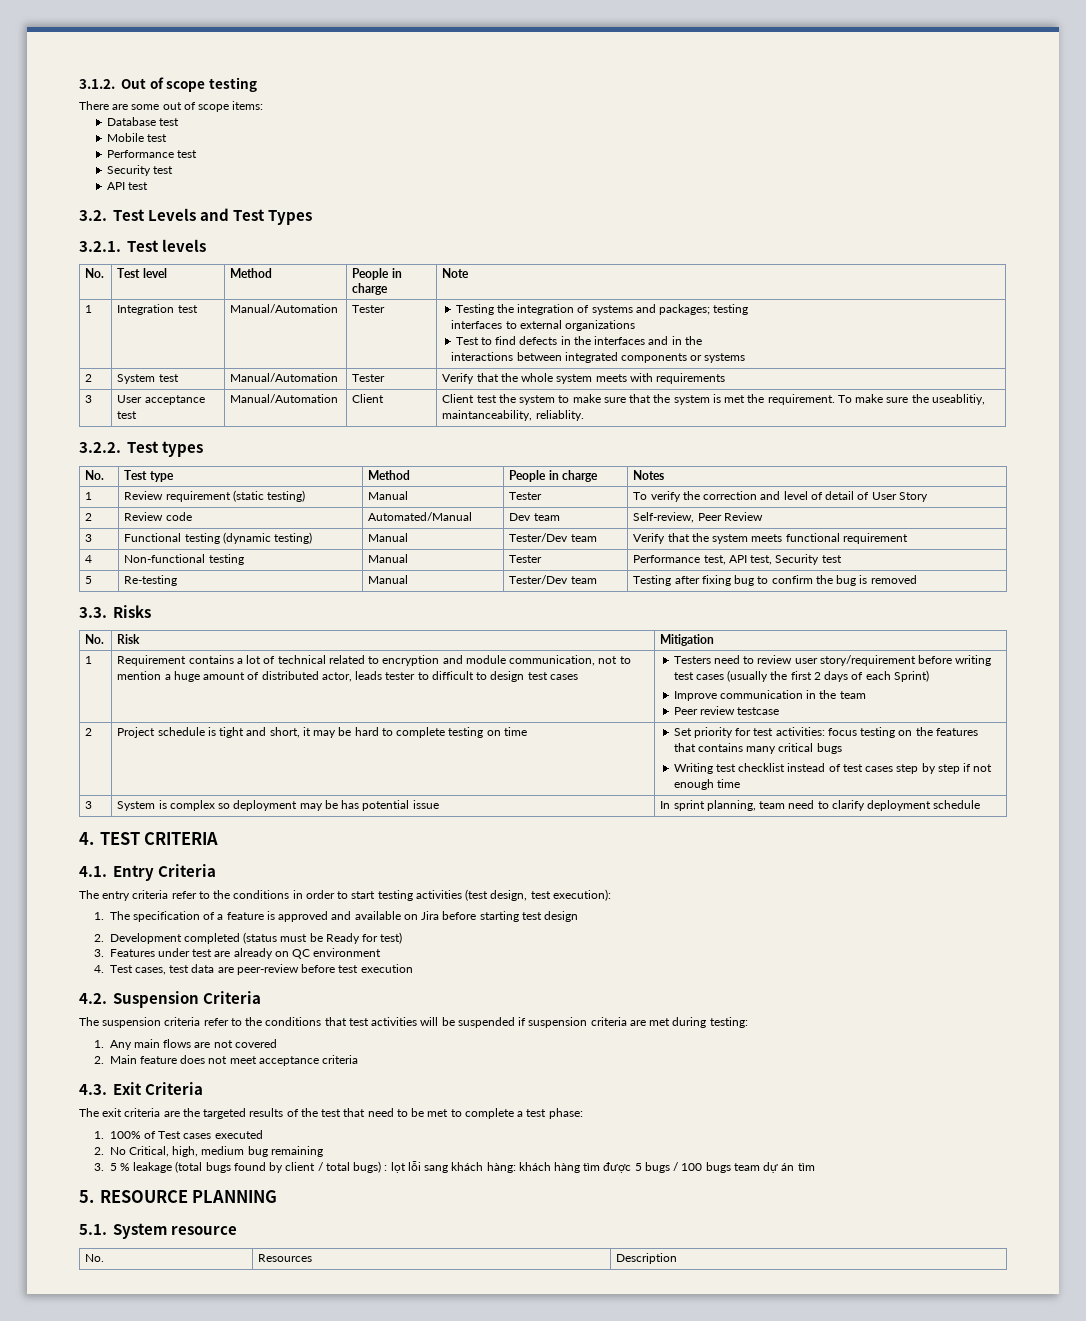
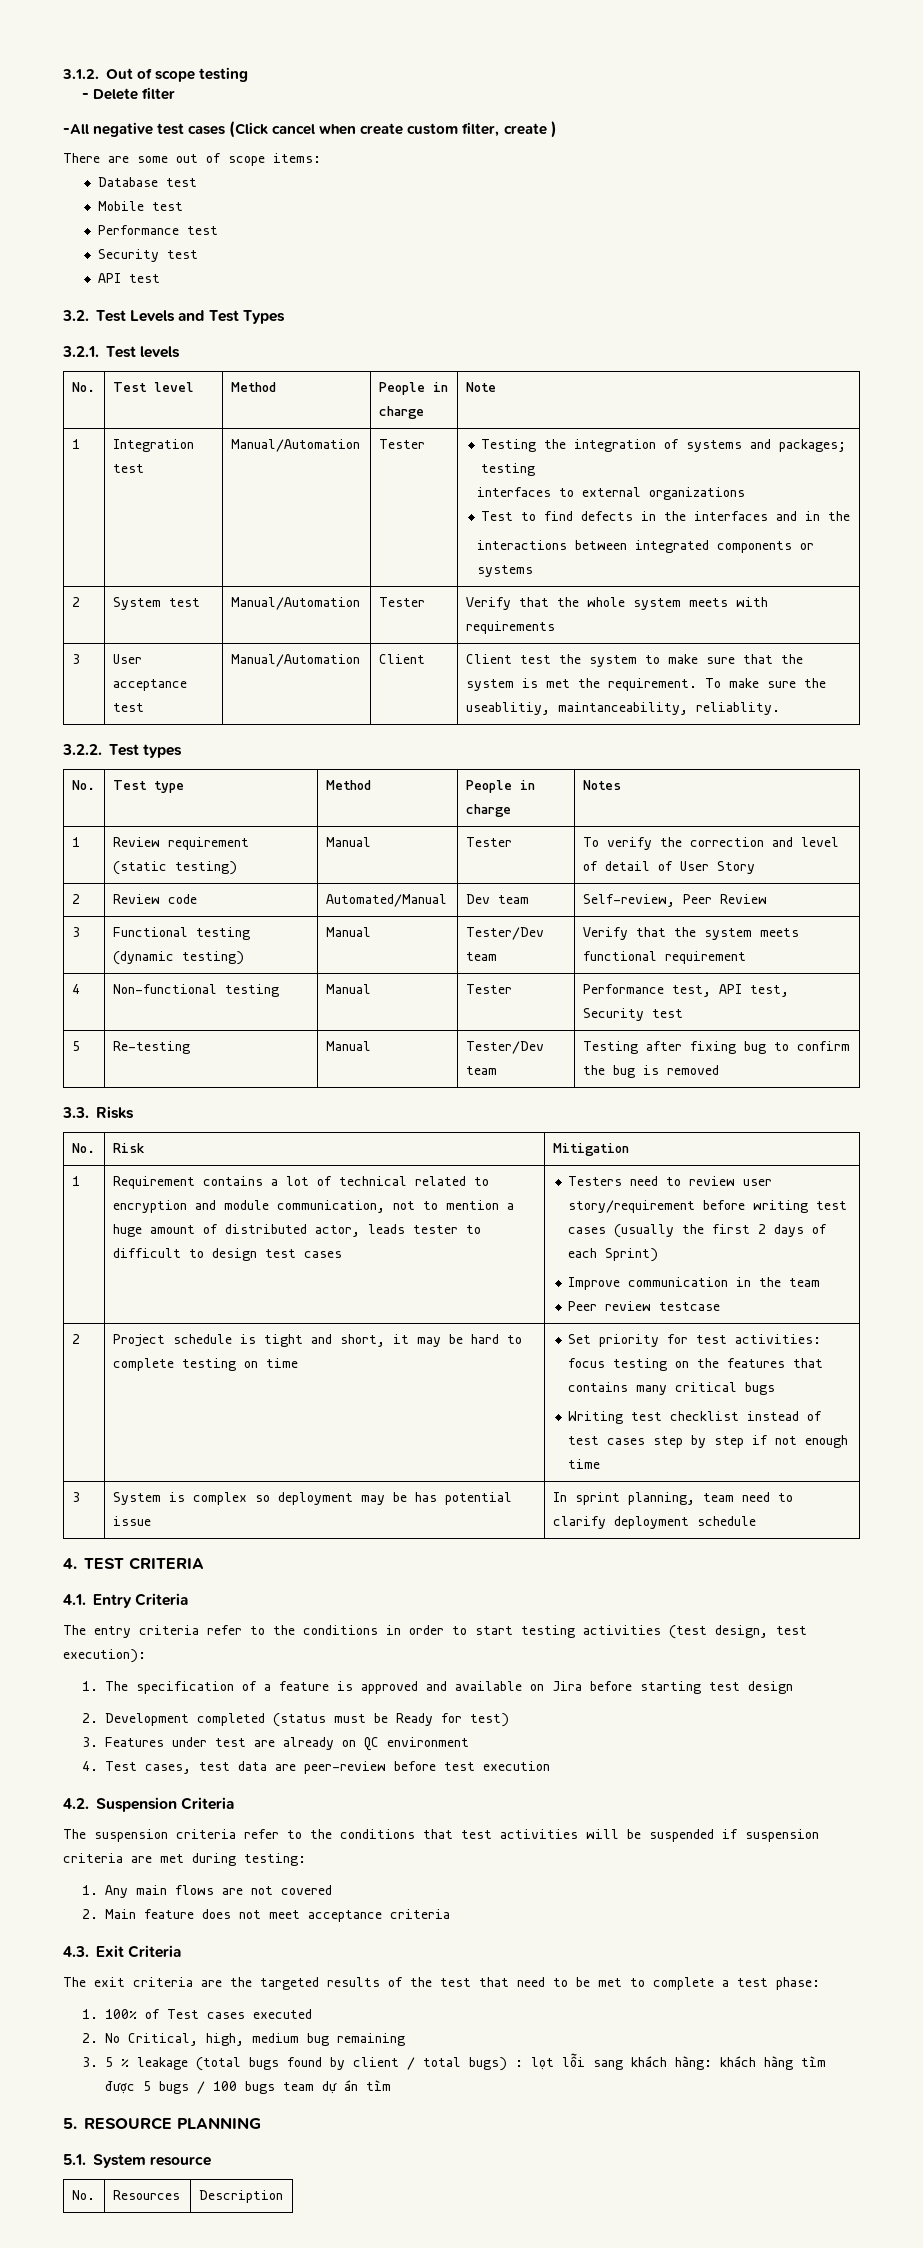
(257, 84) none -> [82,87,176,100] [63,121,557,138] // - Delete filter // -All negative test cases (Click cancel when create custom filter, create )

